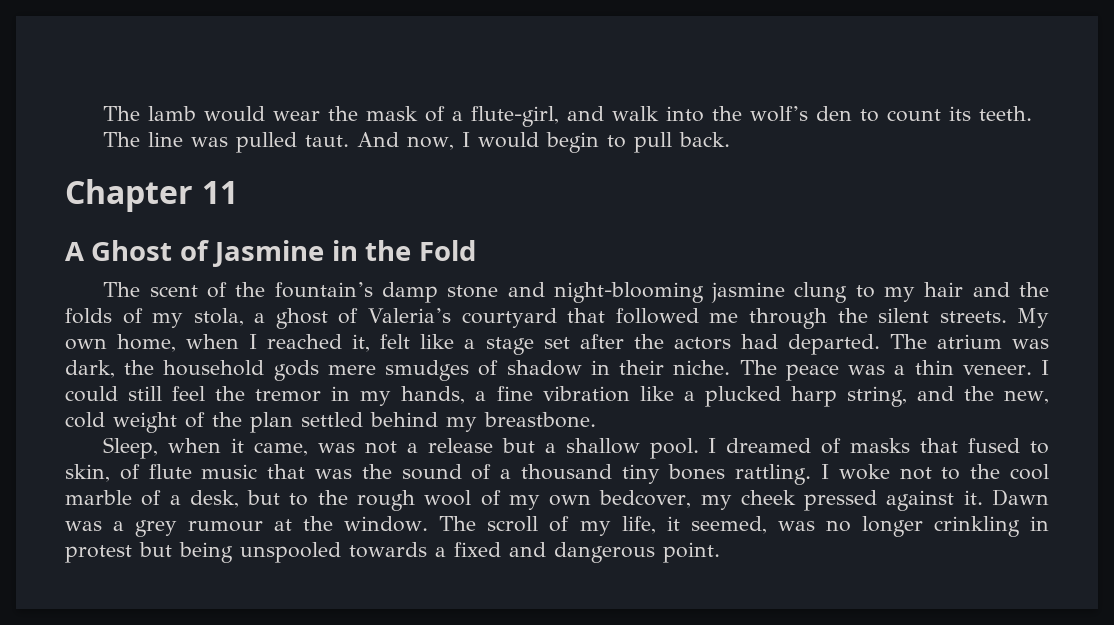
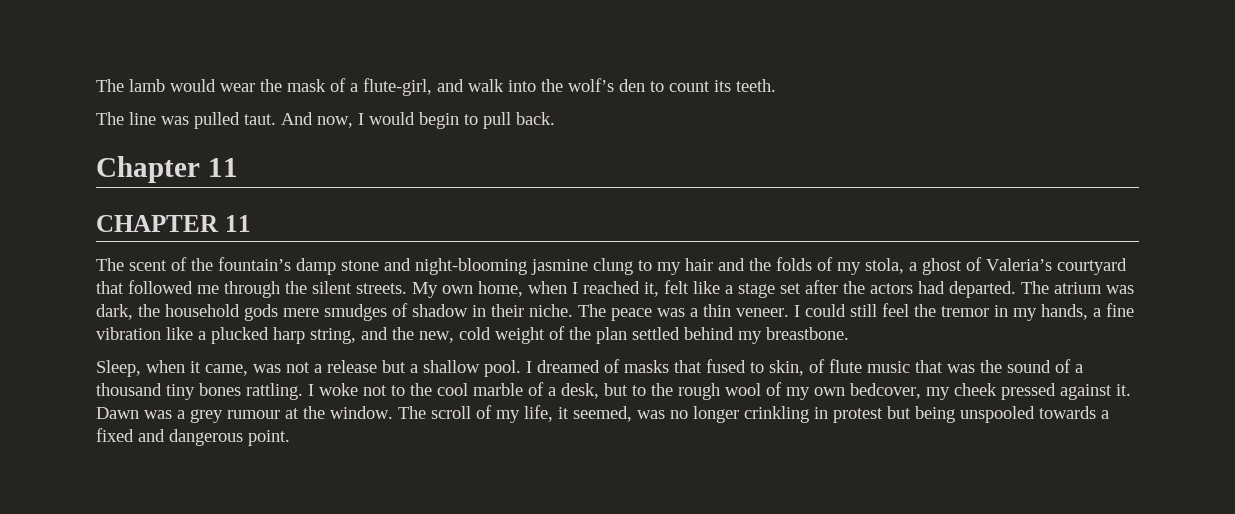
[65,240,476,267] A Ghost of Jasmine in the Fold -> [96,215,251,232] CHAPTER 11

